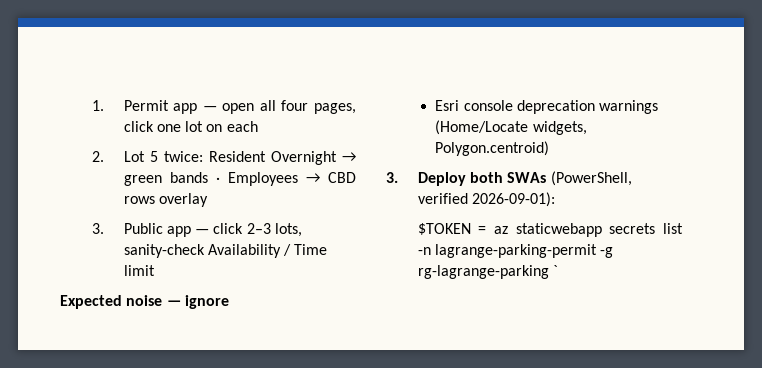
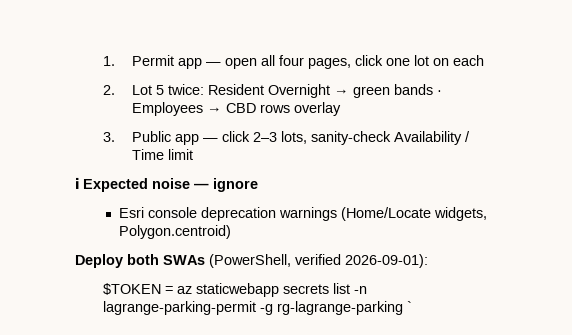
(155, 270) none -> [75,177,79,189] ℹ
[386,172,398,183] 3. -> (232, 232) none

